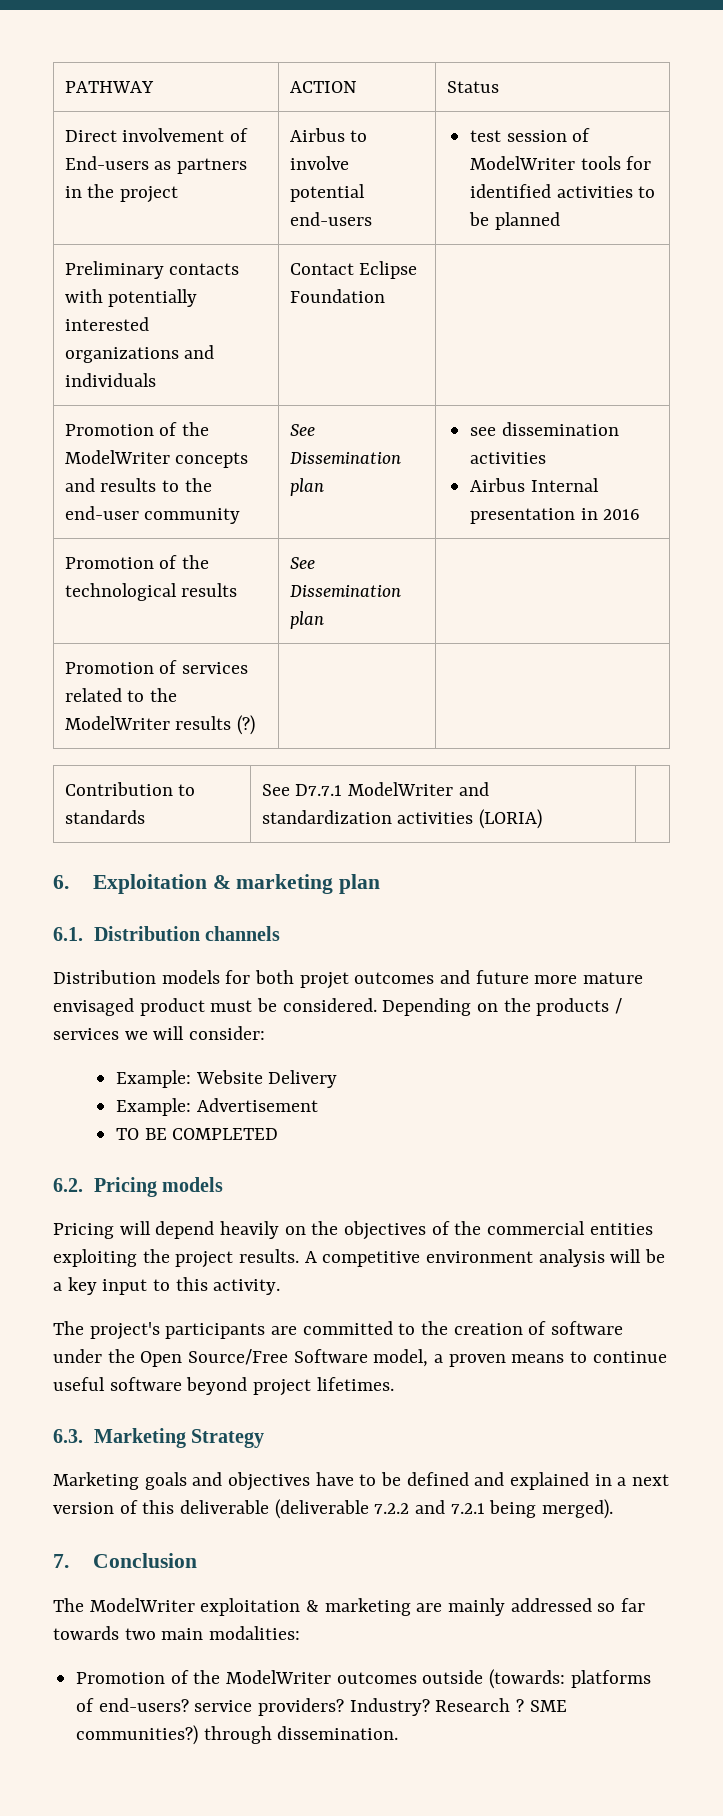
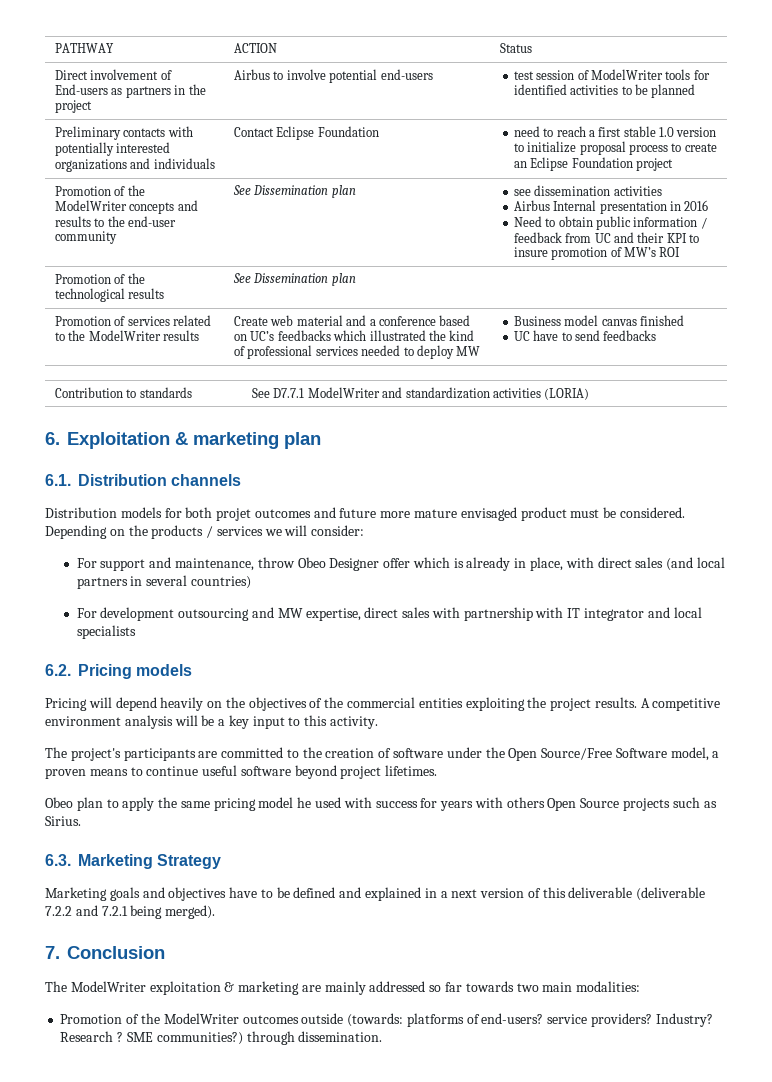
(385, 296) none -> [513,126,717,137] [513,141,717,155] [513,157,673,171] need to reach a first stable 1.0 version to initialize proposal process to create an Eclipse Foundation project
(641, 514) none -> [513,216,707,230] [513,232,700,243] [513,247,681,260] // Need to obtain public information / feedback from UC and their KPI to insure promotion of MW’s ROI
[237,715,256,735] (?) | | -> [234,315,471,326] [234,330,475,341] [234,345,481,359] [513,315,684,326] [513,330,657,341] | Create web material and a conference based on UC’s feedbacks which illustrated the kind of professional services needed to deploy MW | Business model canvas finished // UC have to send feedbacks
[115,1070,338,1088] [115,1098,318,1116] [115,1128,279,1140] Example: Website Delivery // Example: Advertisement // TO BE COMPLETED -> [76,557,725,571] [76,575,252,589] [76,607,702,621] [76,625,136,639] For support and maintenance, throw Obeo Designer offer which is already in place, with direct sales (and local partners in several countries) // For development outsourcing and MW expertise, direct sales with partnership with IT integrator and local specialists
(394, 1384) none -> [45,797,717,811] [45,816,81,826] // Obeo plan to apply the same pricing model he used with success for years with others Open Source projects such as Sirius.

